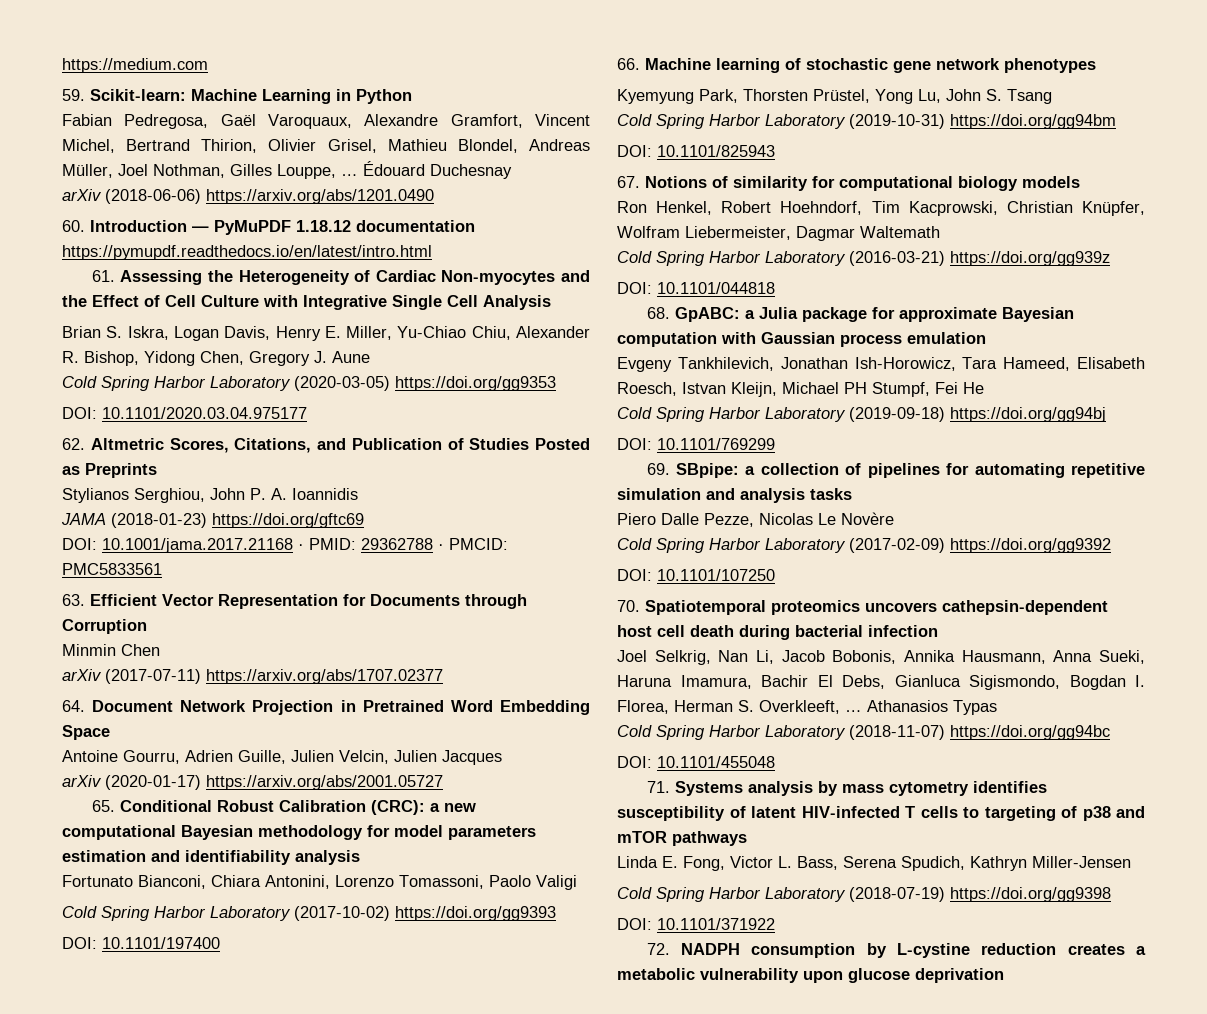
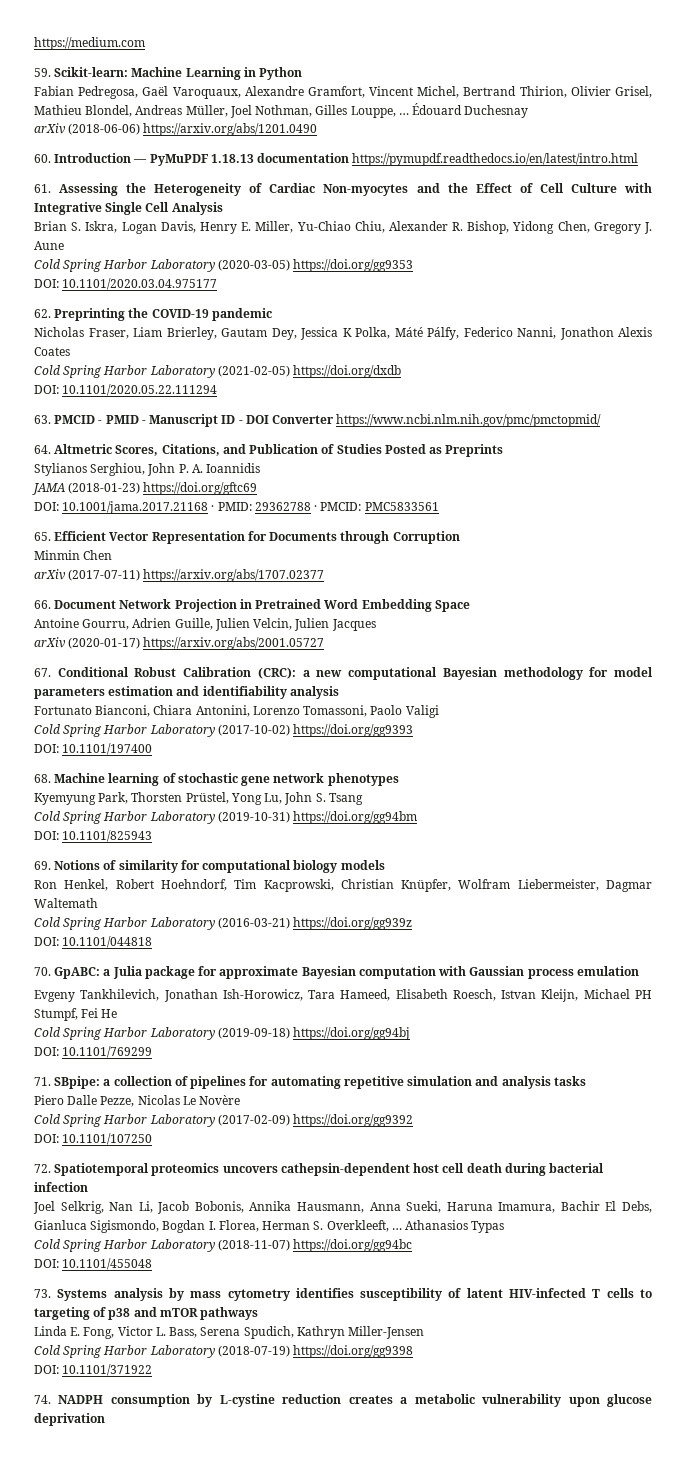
[296,220,351,232] 1.18.12 -> [210,154,254,163] 1.18.13
(85, 444) none -> [54,308,272,321] [34,327,652,340] [34,347,70,356] [34,365,402,378] [34,384,218,396] [34,414,602,427] [34,445,51,454] Preprinting the COVID-19 pandemic // Nicholas Fraser, Liam Brierley, Gautam Dey, Jessica K Polka, Máté Pálfy, Federico Nanni, Jonathon Alexis Coates // Cold Spring Harbor Laboratory (2021-02-05) https://doi.org/dxdb // DOI: 10.1101/2020.05.22.111294 // 63. PMCID - PMID - Manuscript ID - DOI Converter https://www.ncbi.nlm.nih.gov/pmc/pmctopmid/ // 64.
[62,594,85,606] 63. -> [34,532,51,541] 65.
[62,700,85,712] 64. -> [34,600,51,609] 66.
[91,800,115,812] 65. -> [34,668,51,677] 67.
[617,58,640,70] 66. -> [34,774,51,783] 68.
[617,176,640,188] 67. -> [34,861,51,870] 69.
[646,307,670,319] 68. -> [34,967,51,976] 70.
[646,463,670,475] 69. -> [34,1077,51,1086] 71.
[617,600,640,612] 70. -> [34,1164,51,1173] 72.
[646,781,670,793] 71. -> [34,1289,51,1298] 73.
[646,943,670,955] 72. -> [34,1395,51,1404] 74.

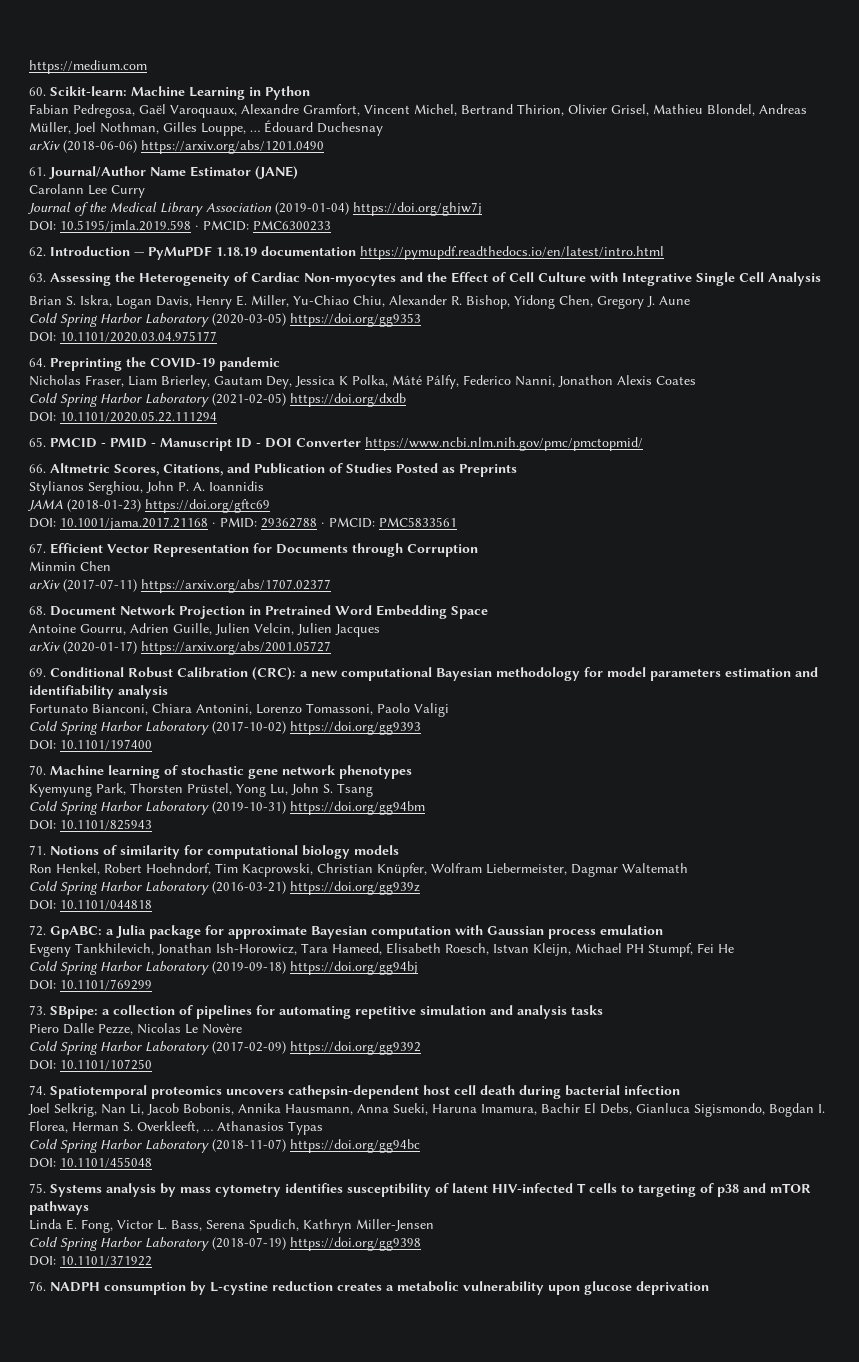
[34,68,51,77] 59. -> [29,87,46,96] 60.
[34,154,51,163] 60. -> [29,166,298,179] [29,184,145,198] [27,202,482,216] [29,220,331,233] [29,247,46,257] 61. Journal/Author Name Estimator (JANE) // Carolann Lee Curry // Journal of the Medical Library Association (2019-01-04) https://doi.org/ghjw7j // DOI: 10.5195/jmla.2019.598 · PMCID: PMC6300233 // 62.
[210,154,254,163] 1.18.13 -> [216,247,257,256] 1.18.19
[34,184,51,193] 61. -> [29,273,46,282] 63.
[34,309,51,318] 62. -> [29,358,46,367] 64.
[34,415,51,424] 63. -> [29,437,46,447] 65.
[34,445,51,454] 64. -> [29,464,46,473] 66.
[34,532,51,541] 65. -> [29,543,46,553] 67.
[34,600,51,609] 66. -> [29,606,46,615] 68.
[34,668,51,677] 67. -> [29,668,46,677] 69.
[34,774,51,783] 68. -> [29,765,46,775] 70.
[34,861,51,870] 69. -> [29,845,46,855] 71.
[34,967,51,976] 70. -> [29,925,46,936] 72.
[34,1077,51,1086] 71. -> [29,1005,46,1015] 73.
[34,1164,51,1173] 72. -> [29,1085,46,1095] 74.
[34,1289,51,1298] 73. -> [29,1183,46,1193] 75.
[34,1395,51,1404] 74. -> [29,1281,46,1291] 76.

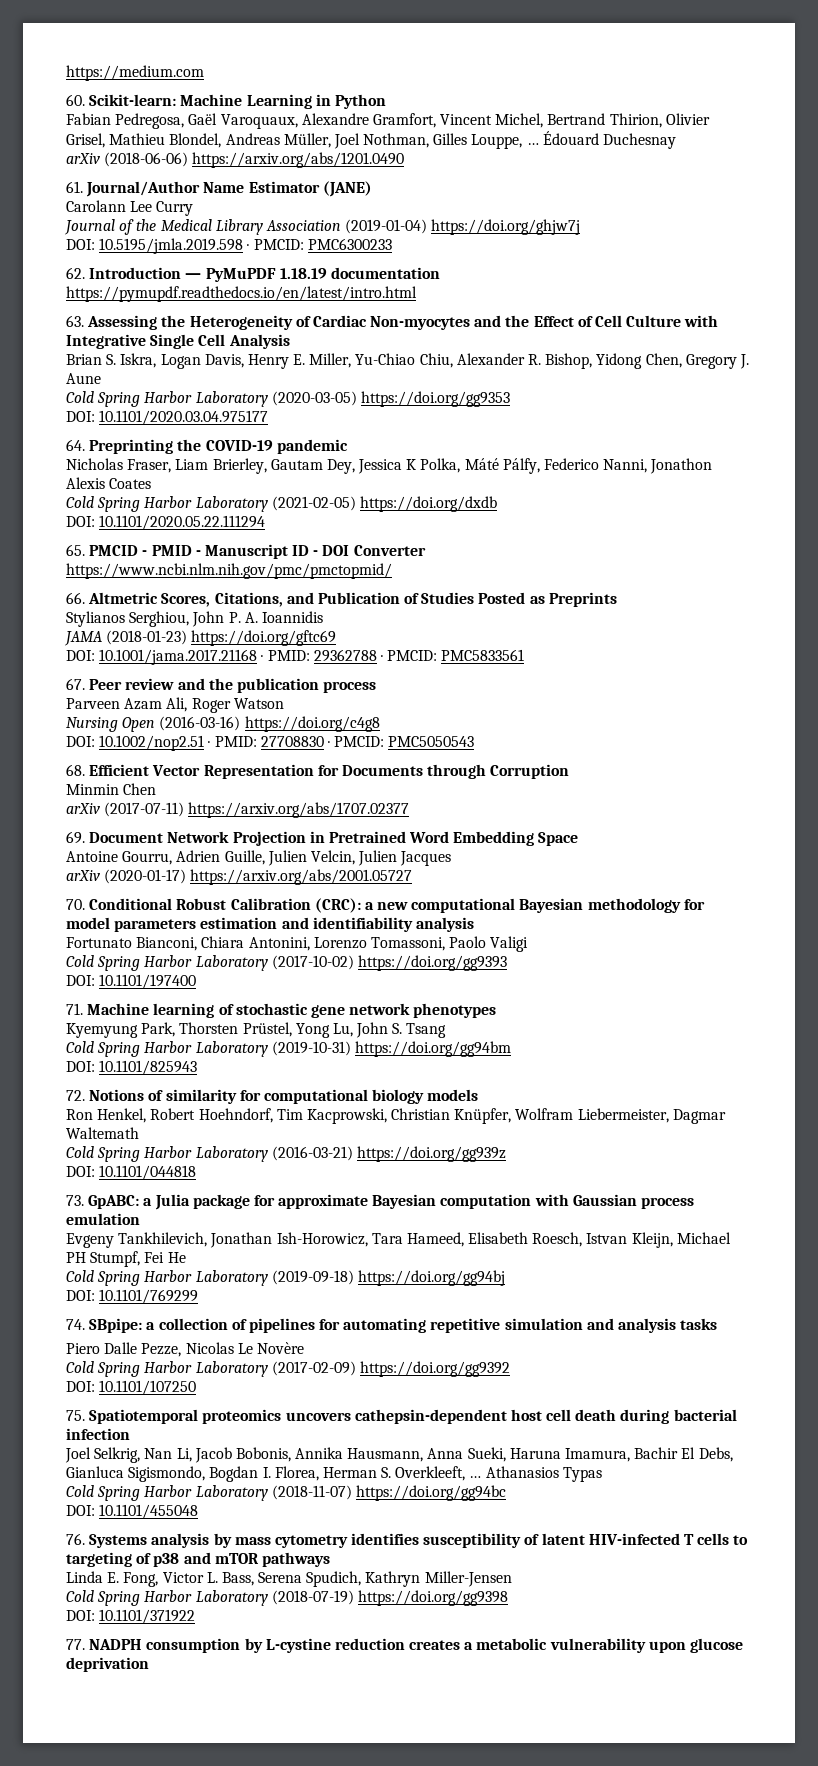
(46, 548) none -> [89,678,377,693] [66,697,284,713] [66,716,380,732] [66,735,475,751] [66,764,85,776] Peer review and the publication process // Parveen Azam Ali, Roger Watson // Nursing Open (2016-03-16) https://doi.org/c4g8 // DOI: 10.1002/nop2.51 · PMID: 27708830 · PMCID: PMC5050543 // 68.
[29,606,46,615] 68. -> [66,831,85,844] 69.
[29,668,46,677] 69. -> [66,899,85,910] 70.
[29,765,46,775] 70. -> [66,1003,83,1015] 71.
[29,845,46,855] 71. -> [66,1090,85,1101] 72.
[29,925,46,936] 72. -> [66,1195,84,1206] 73.
[29,1005,46,1015] 73. -> [66,1319,85,1330] 74.
[29,1085,46,1095] 74. -> [66,1410,85,1421] 75.
[29,1183,46,1193] 75. -> [66,1533,85,1545] 76.
[29,1281,46,1291] 76. -> [66,1639,85,1650] 77.

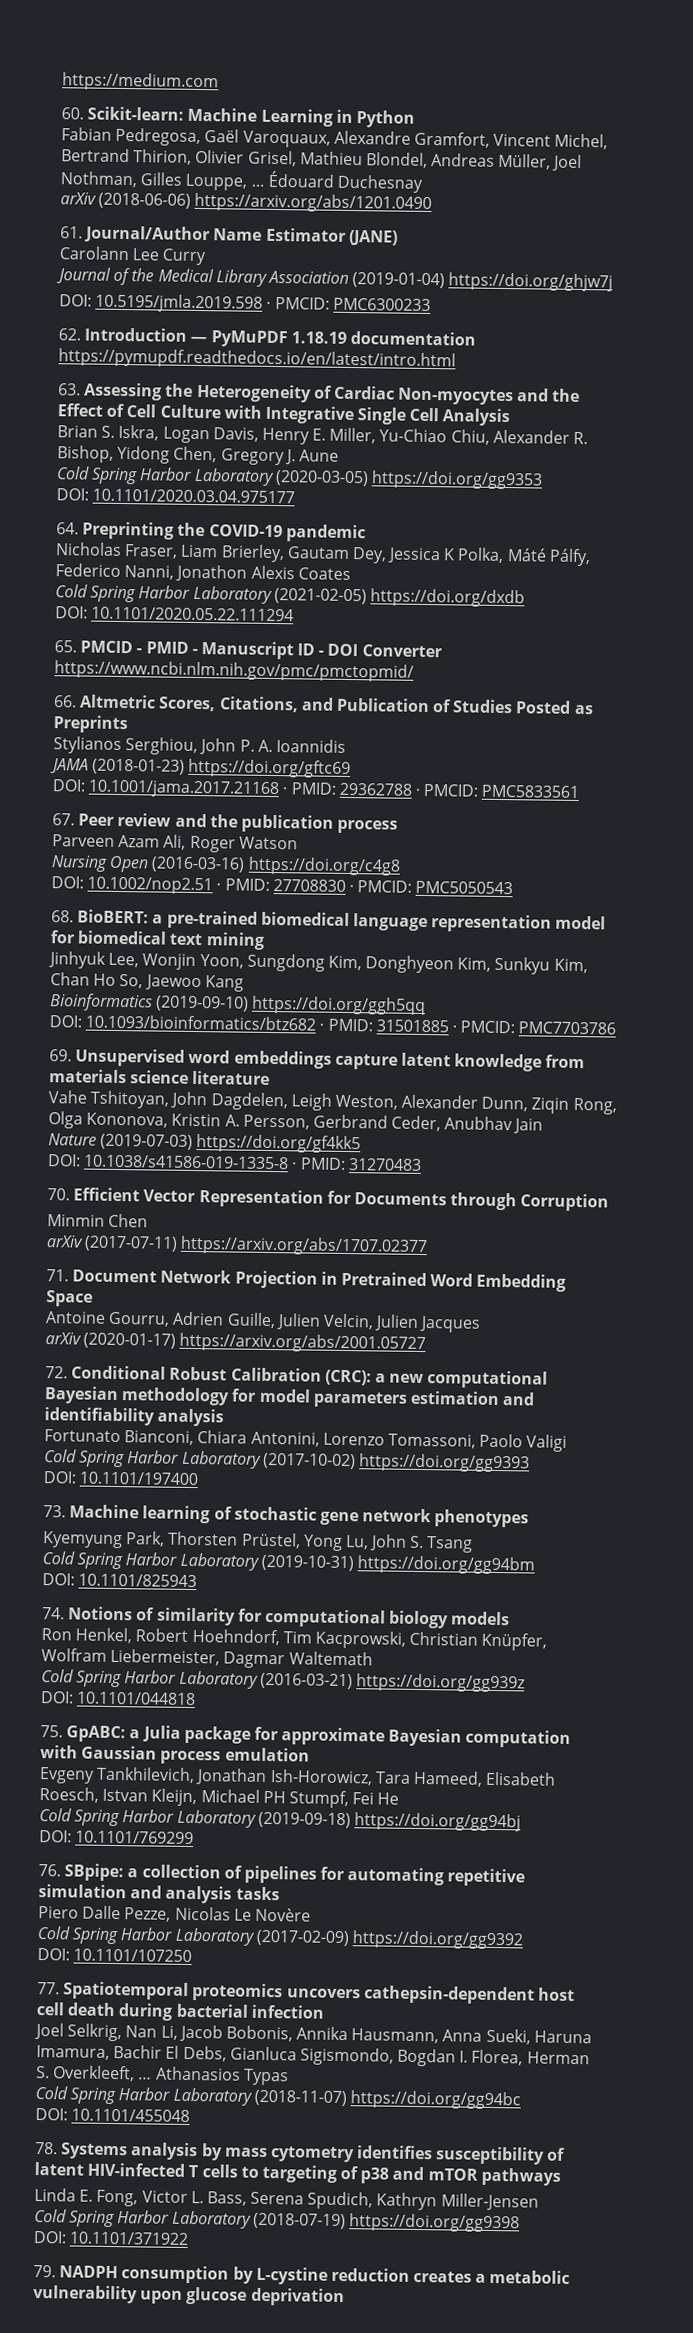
(85, 770) none -> [77,909,607,933] [50,930,265,950] [48,951,588,975] [50,972,244,992] [50,993,427,1016] [49,1014,617,1035] [49,1048,586,1072] [49,1069,271,1085] [48,1090,617,1115] [48,1111,544,1134] [48,1133,362,1154] [47,1154,422,1171] [47,1188,70,1201] BioBERT: a pre-trained biomedical language representation model for biomedical text mining // Jinhyuk Lee, Wonjin Yoon, Sungdong Kim, Donghyeon Kim, Sunkyu Kim, Chan Ho So, Jaewoo Kang // Bioinformatics (2019-09-10) https://doi.org/ggh5qq // DOI: 10.1093/bioinformatics/btz682 · PMID: 31501885 · PMCID: PMC7703786 // 69. Unsupervised word embeddings capture latent knowledge from materials science literature // Vahe Tshitoyan, John Dagdelen, Leigh Weston, Alexander Dunn, Ziqin Rong, Olga Kononova, Kristin A. Persson, Gerbrand Ceder, Anubhav Jain // Nature (2019-07-03) https://doi.org/gf4kk5 // DOI: 10.1038/s41586-019-1335-8 · PMID: 31270483 // 70.
[66,831,85,844] 69. -> [46,1269,69,1282] 71.
[66,899,85,910] 70. -> [45,1366,68,1379] 72.
[66,1003,83,1015] 71. -> [43,1505,66,1518] 73.
[66,1090,85,1101] 72. -> [42,1607,65,1620] 74.
[66,1195,84,1206] 73. -> [40,1725,63,1738] 75.
[66,1319,85,1330] 74. -> [38,1864,61,1877] 76.
[66,1410,85,1421] 75. -> [37,1982,60,1995] 77.
[66,1533,85,1545] 76. -> [35,2142,58,2155] 78.
[66,1639,85,1650] 77. -> [33,2264,56,2278] 79.

